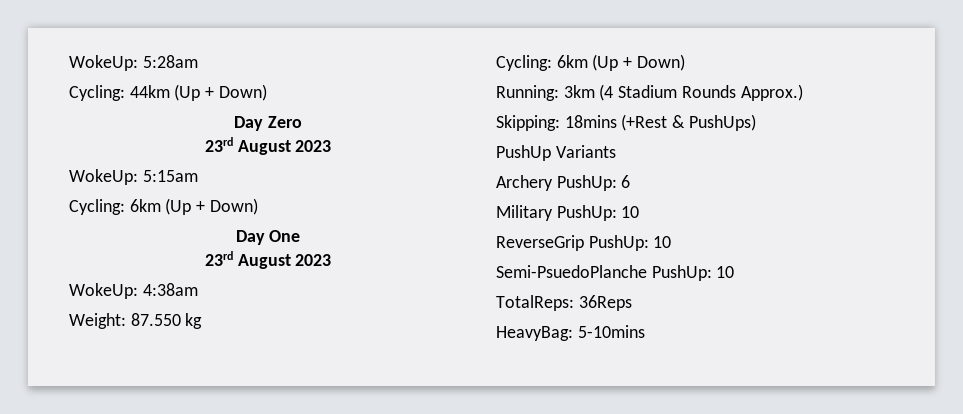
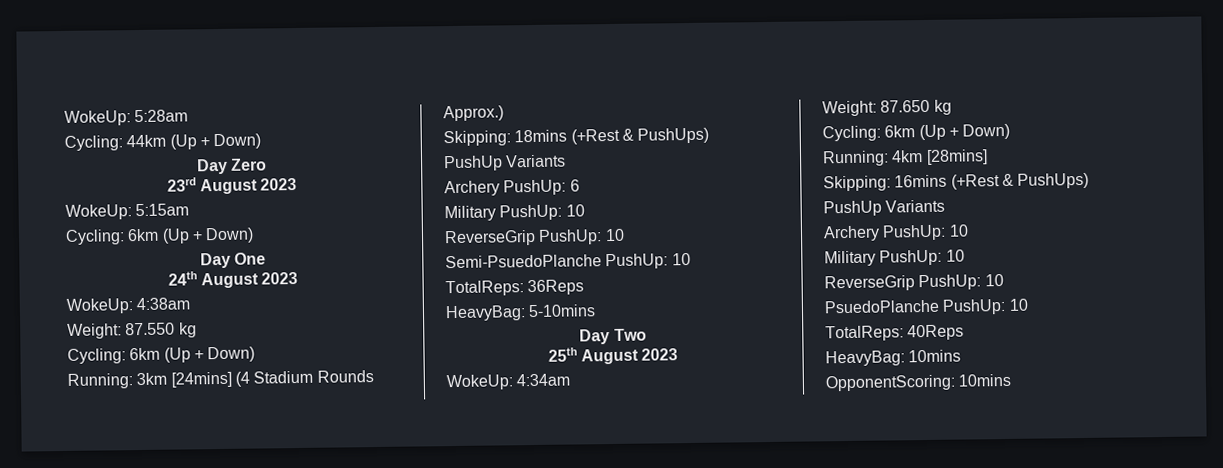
[204,251,233,266] 23rd -> [167,271,198,286] 24th
(595, 91) none -> [170,371,232,388] [24mins]
(645, 331) none -> [579,328,647,345] [547,347,679,365] [446,373,571,391] [822,99,952,117] [822,123,1011,142] [822,149,988,167] [823,172,1090,192] [823,199,946,217] [823,224,969,242] [824,249,965,267] [824,274,1004,292] [824,298,1029,315] [825,324,965,342] [825,349,962,367] [825,373,1012,392] // Day Two // 25th August 2023 // WokeUp: 4:34am // Weight: 87.650 kg // Cycling: 6km (Up + Down) // Running: 4km [28mins] // Skipping: 16mins (+Rest & PushUps) // PushUp Variants // Archery PushUp: 10 // Military PushUp: 10 // ReverseGrip PushUp: 10 // PsuedoPlanche PushUp: 10 // TotalReps: 40Reps // HeavyBag: 10mins // OpponentScoring: 10mins

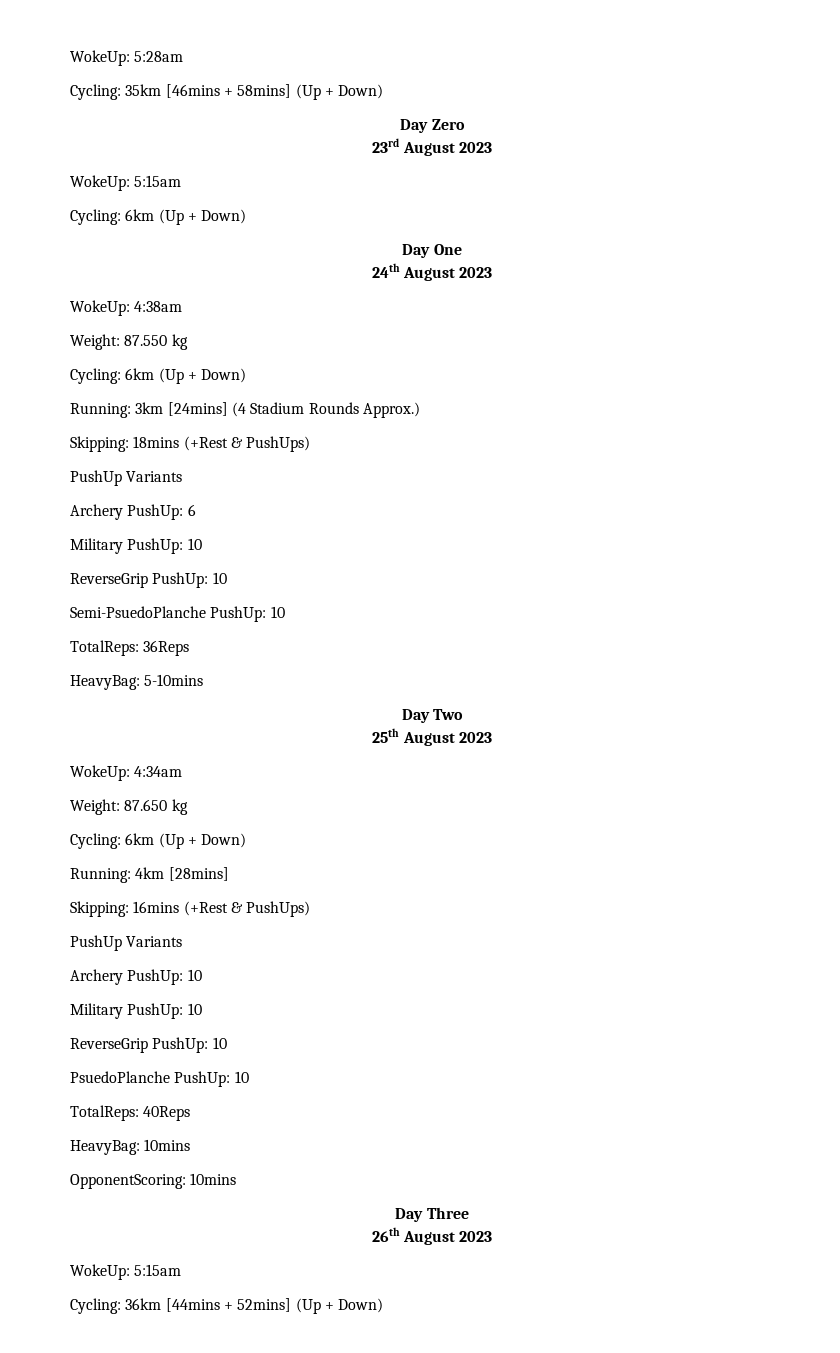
[126,134,167,148] 44km -> [125,84,292,98] 35km [46mins + 58mins]
(1012, 380) none -> [395,1207,469,1222] [371,1227,493,1245] [70,1264,182,1280] [70,1298,384,1314] // Day Three // 26th August 2023 // WokeUp: 5:15am // Cycling: 36km [44mins + 52mins] (Up + Down)

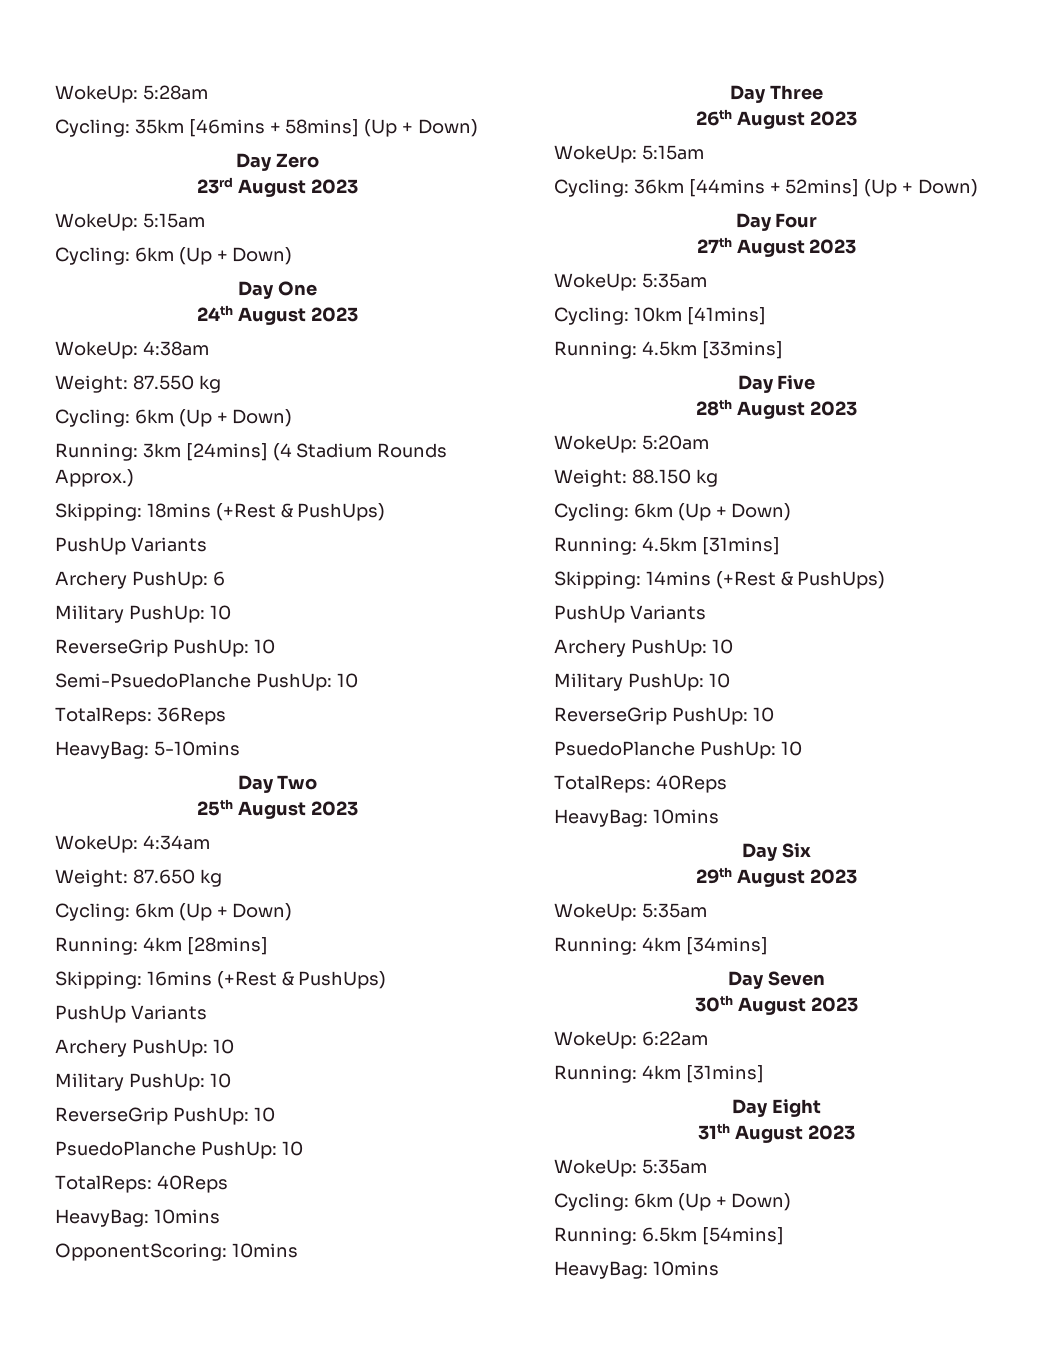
(384, 1305) none -> [735,213,818,231] [696,237,857,257] [554,273,707,291] [554,307,766,325] [554,341,783,359] [737,375,816,393] [696,399,857,419] [554,435,709,453] [554,469,718,487] [554,503,792,521] [554,537,780,555] [554,571,886,589] [554,605,706,623] [554,639,733,657] [554,673,730,691] [554,707,774,725] [554,741,802,759] [554,775,727,793] [554,809,719,827] [742,843,811,861] [696,867,857,887] [554,903,707,921] [554,937,768,955] [728,971,825,989] [695,995,858,1015] [554,1031,708,1049] [554,1065,764,1083] [732,1099,821,1117] [698,1123,855,1143] [554,1159,707,1177] [554,1193,792,1211] [554,1227,784,1245] [554,1261,719,1279] // Day Four // 27th August 2023 // WokeUp: 5:35am // Cycling: 10km [41mins] // Running: 4.5km [33mins] // Day Five // 28th August 2023 // WokeUp: 5:20am // Weight: 88.150 kg // Cycling: 6km (Up + Down) // Running: 4.5km [31mins] // Skipping: 14mins (+Rest & PushUps) // PushUp Variants // Archery PushUp: 10 // Military PushUp: 10 // ReverseGrip PushUp: 10 // PsuedoPlanche PushUp: 10 // TotalReps: 40Reps // HeavyBag: 10mins // Day Six // 29th August 2023 // WokeUp: 5:35am // Running: 4km [34mins] // Day Seven // 30th August 2023 // WokeUp: 6:22am // Running: 4km [31mins] // Day Eight // 31th August 2023 // WokeUp: 5:35am // Cycling: 6km (Up + Down) // Running: 6.5km [54mins] // HeavyBag: 10mins

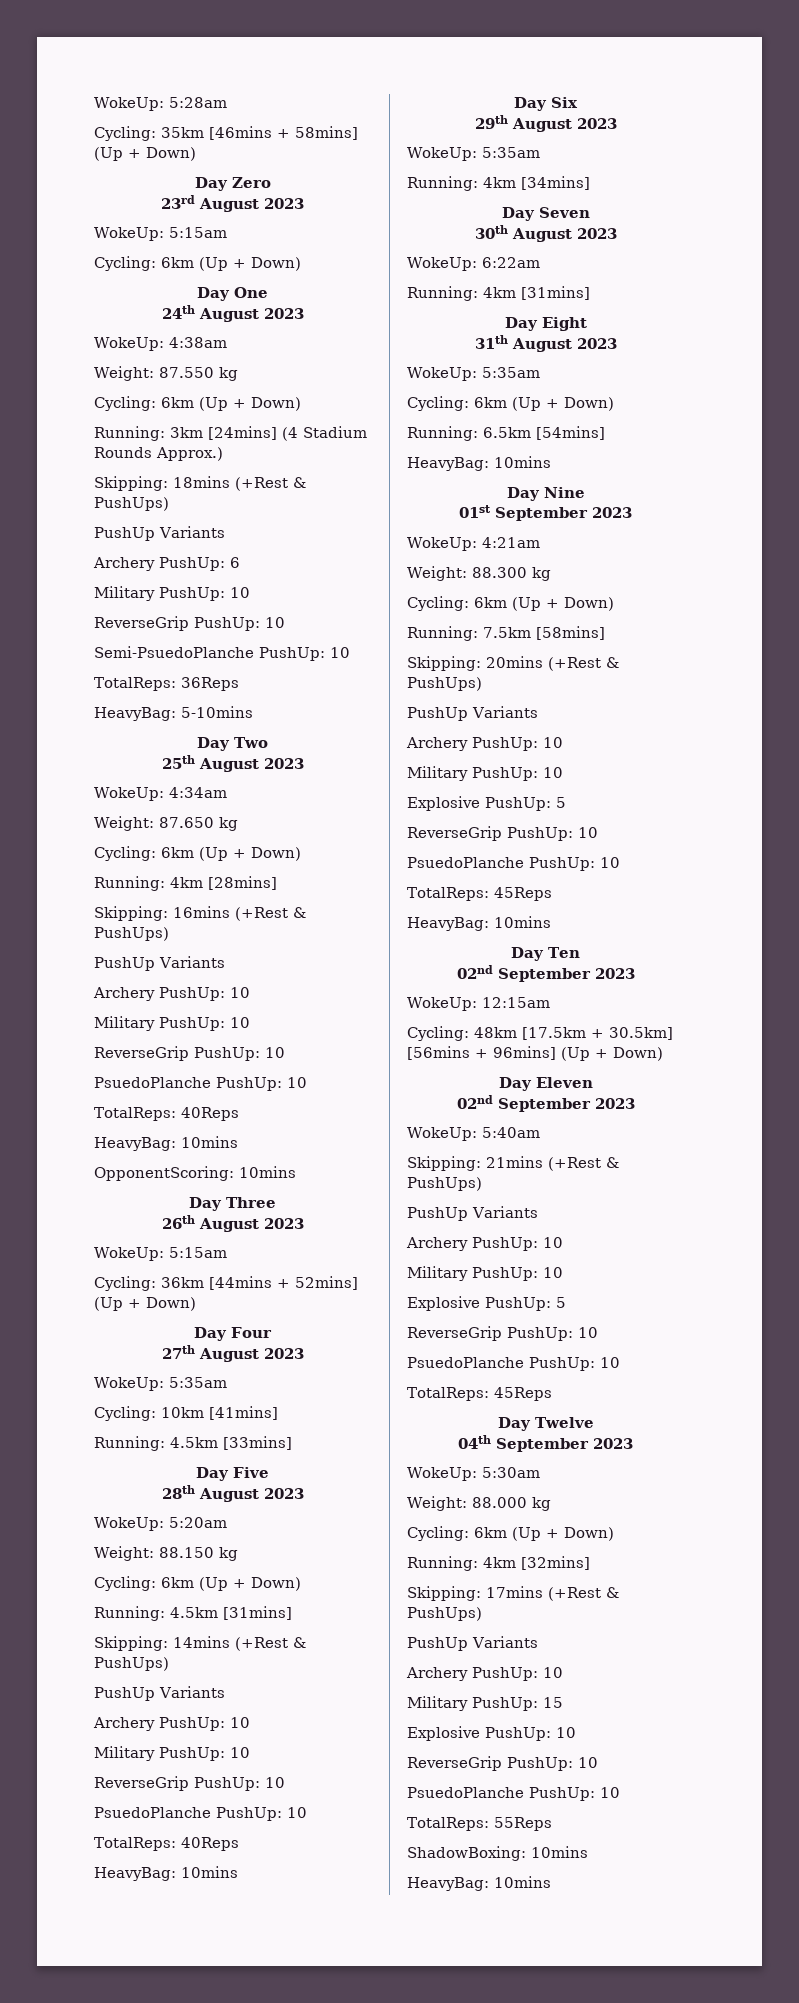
(719, 1268) none -> [506,487,585,501] [459,505,632,521] [407,537,540,551] [407,566,551,581] [407,596,614,611] [407,626,605,641] [407,656,619,671] [407,677,482,691] [407,706,538,721] [406,737,563,751] [407,766,563,781] [407,796,566,811] [407,826,598,841] [407,857,620,871] [407,887,552,901] [407,916,551,931] [511,947,581,961] [456,965,635,982] [407,997,550,1011] [407,1026,673,1041] [407,1046,663,1061] [498,1077,593,1091] [456,1095,635,1112] [407,1127,540,1141] [407,1156,619,1171] [407,1177,482,1191] [407,1206,538,1221] [406,1237,563,1251] [407,1266,563,1281] [407,1296,566,1311] [407,1326,598,1341] [407,1357,620,1371] [407,1387,552,1401] [497,1417,594,1431] [458,1435,633,1452] [407,1467,540,1481] [407,1496,551,1511] [407,1526,614,1541] [407,1556,590,1571] [407,1586,619,1601] [407,1607,482,1621] [407,1636,538,1651] [406,1667,563,1681] [407,1696,563,1711] [407,1726,576,1741] [407,1756,598,1771] [407,1787,620,1801] [407,1817,552,1831] [407,1846,588,1861] [407,1876,551,1891] // Day Nine // 01st September 2023 // WokeUp: 4:21am // Weight: 88.300 kg // Cycling: 6km (Up + Down) // Running: 7.5km [58mins] // Skipping: 20mins (+Rest & PushUps) // PushUp Variants // Archery PushUp: 10 // Military PushUp: 10 // Explosive PushUp: 5 // ReverseGrip PushUp: 10 // PsuedoPlanche PushUp: 10 // TotalReps: 45Reps // HeavyBag: 10mins // Day Ten // 02nd September 2023 // WokeUp: 12:15am // Cycling: 48km [17.5km + 30.5km] [56mins + 96mins] (Up + Down) // Day Eleven // 02nd September 2023 // WokeUp: 5:40am // Skipping: 21mins (+Rest & PushUps) // PushUp Variants // Archery PushUp: 10 // Military PushUp: 10 // Explosive PushUp: 5 // ReverseGrip PushUp: 10 // PsuedoPlanche PushUp: 10 // TotalReps: 45Reps // Day Twelve // 04th September 2023 // WokeUp: 5:30am // Weight: 88.000 kg // Cycling: 6km (Up + Down) // Running: 4km [32mins] // Skipping: 17mins (+Rest & PushUps) // PushUp Variants // Archery PushUp: 10 // Military PushUp: 15 // Explosive PushUp: 10 // ReverseGrip PushUp: 10 // PsuedoPlanche PushUp: 10 // TotalReps: 55Reps // ShadowBoxing: 10mins // HeavyBag: 10mins

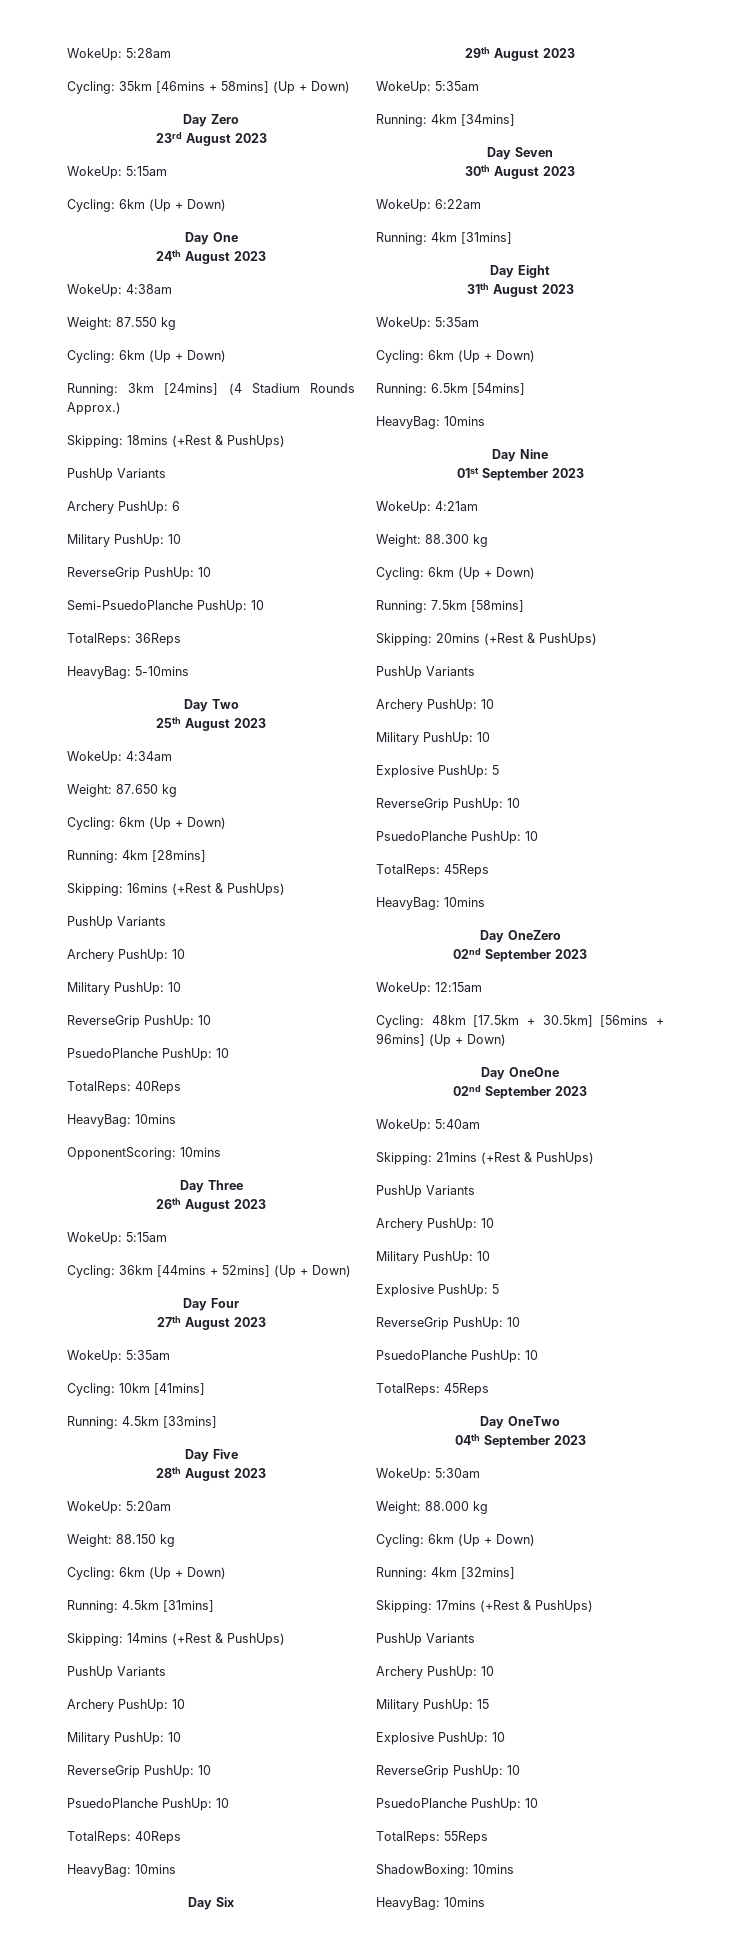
[548,947,581,958] Ten -> [507,930,561,940] OneZero
[535,1077,593,1088] Eleven -> [509,1067,559,1077] OneOne
[534,1417,594,1428] Twelve -> [508,1416,560,1426] OneTwo

